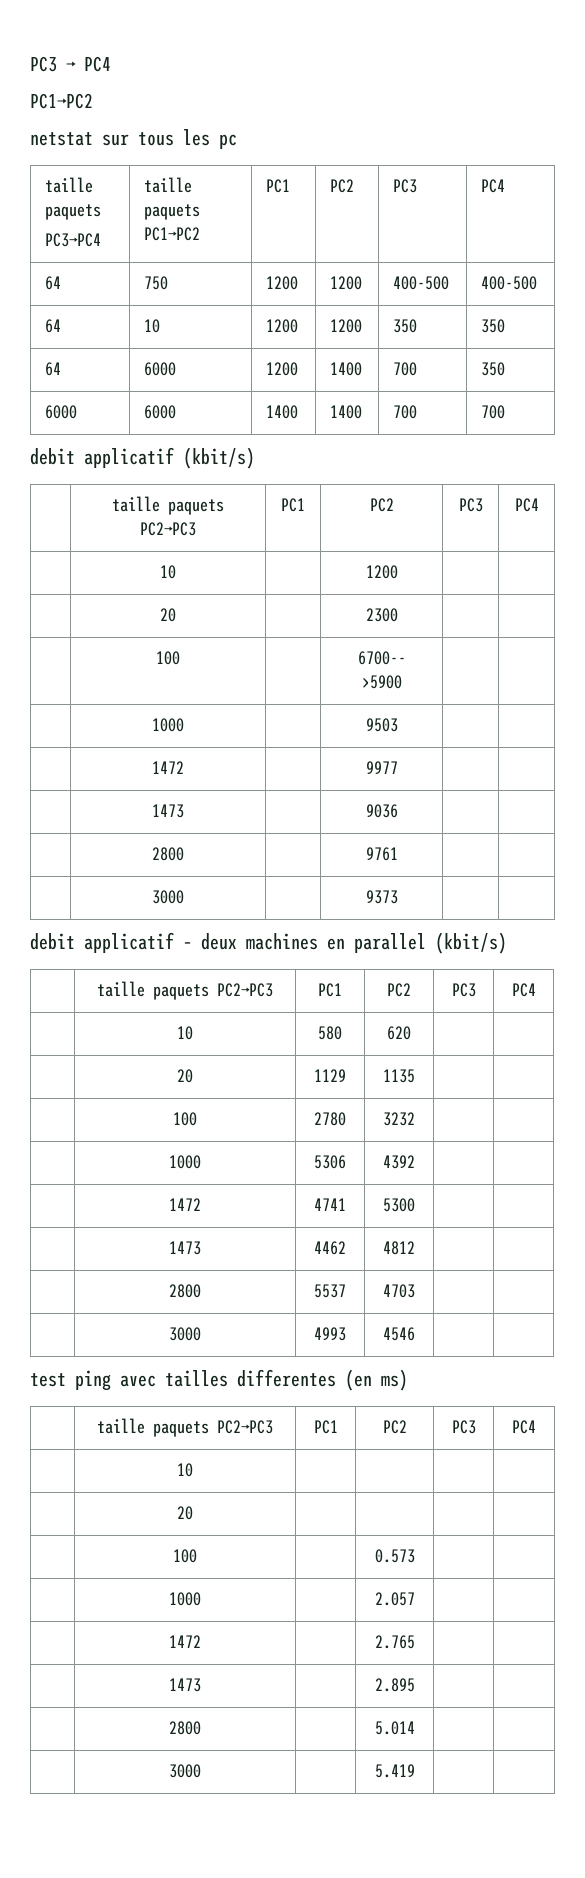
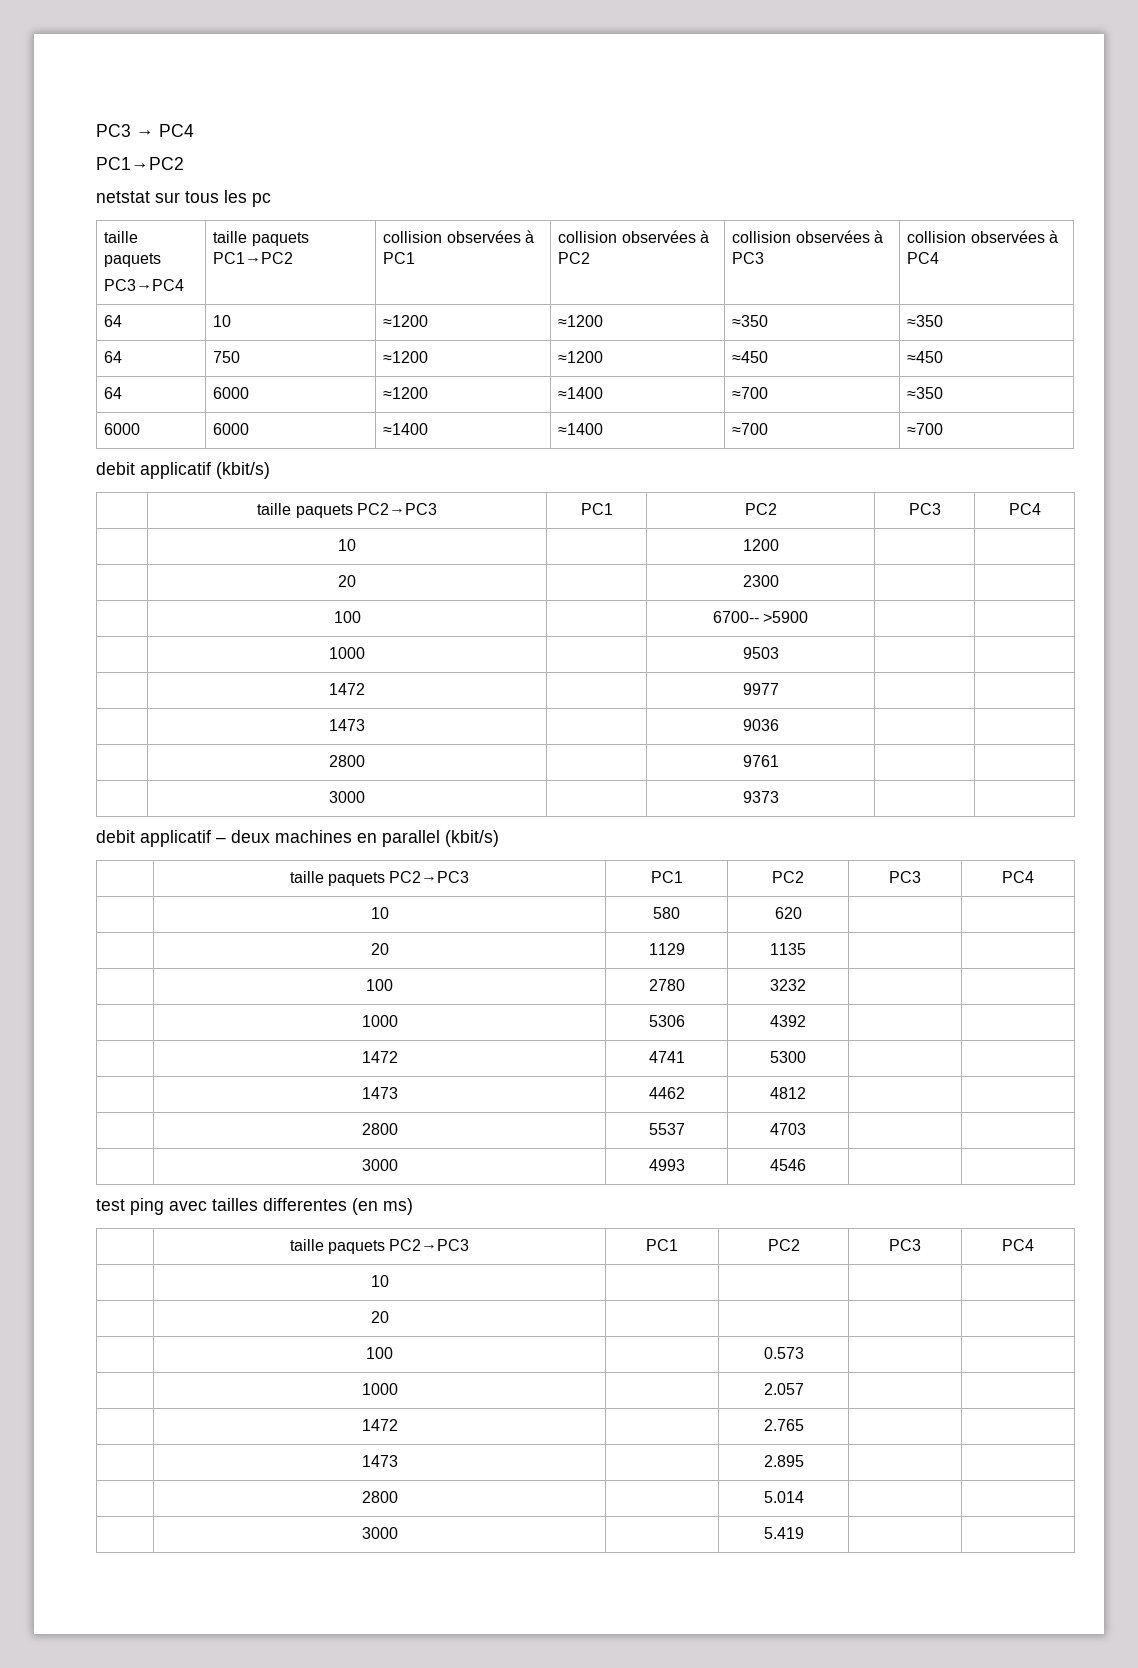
[266,179,291,193] [330,179,355,193] [393,179,418,193] [481,179,506,193] [45,276,62,290] [144,276,169,290] [266,276,299,290] [330,276,363,290] [393,276,450,290] [481,276,538,290] [45,319,62,333] [144,319,161,333] [266,319,299,333] [330,319,363,333] [393,319,418,333] [481,319,506,333] [45,362,62,376] [144,362,177,376] [266,362,299,376] [330,362,363,376] [393,362,418,376] [481,362,506,376] [45,405,78,419] [144,405,177,419] [266,405,299,419] [330,405,363,419] [393,405,418,419] [481,405,506,419] PC1 | PC2 | PC3 | PC4 // 64 | 750 | 1200 | 1200 | 400-500 | 400-500 // 64 | 10 | 1200 | 1200 | 350 | 350 // 64 | 6000 | 1200 | 1400 | 700 | 350 // 6000 | 6000 | 1400 | 1400 | 700 | 700 -> [383,230,535,243] [383,252,416,264] [558,230,710,243] [558,252,591,264] [732,230,884,243] [732,252,765,264] [907,230,1059,243] [907,252,940,264] [104,315,123,327] [213,315,232,327] [383,315,429,327] [558,315,604,327] [732,315,769,327] [907,315,944,327] [104,351,123,363] [213,351,241,363] [383,351,429,363] [558,351,604,363] [732,351,769,363] [907,351,944,363] [104,387,123,399] [213,387,250,399] [383,387,429,399] [558,387,604,399] [732,387,769,399] [907,387,944,399] [104,423,141,435] [213,423,250,435] [383,423,429,435] [558,423,604,435] [732,423,769,435] [907,423,944,435] collision observées à PC1 | collision observées à PC2 | collision observées à PC3 | collision observées à PC4 // 64 | 10 | ≈1200 | ≈1200 | ≈350 | ≈350 // 64 | 750 | ≈1200 | ≈1200 | ≈450 | ≈450 // 64 | 6000 | ≈1200 | ≈1400 | ≈700 | ≈350 // 6000 | 6000 | ≈1400 | ≈1400 | ≈700 | ≈700

